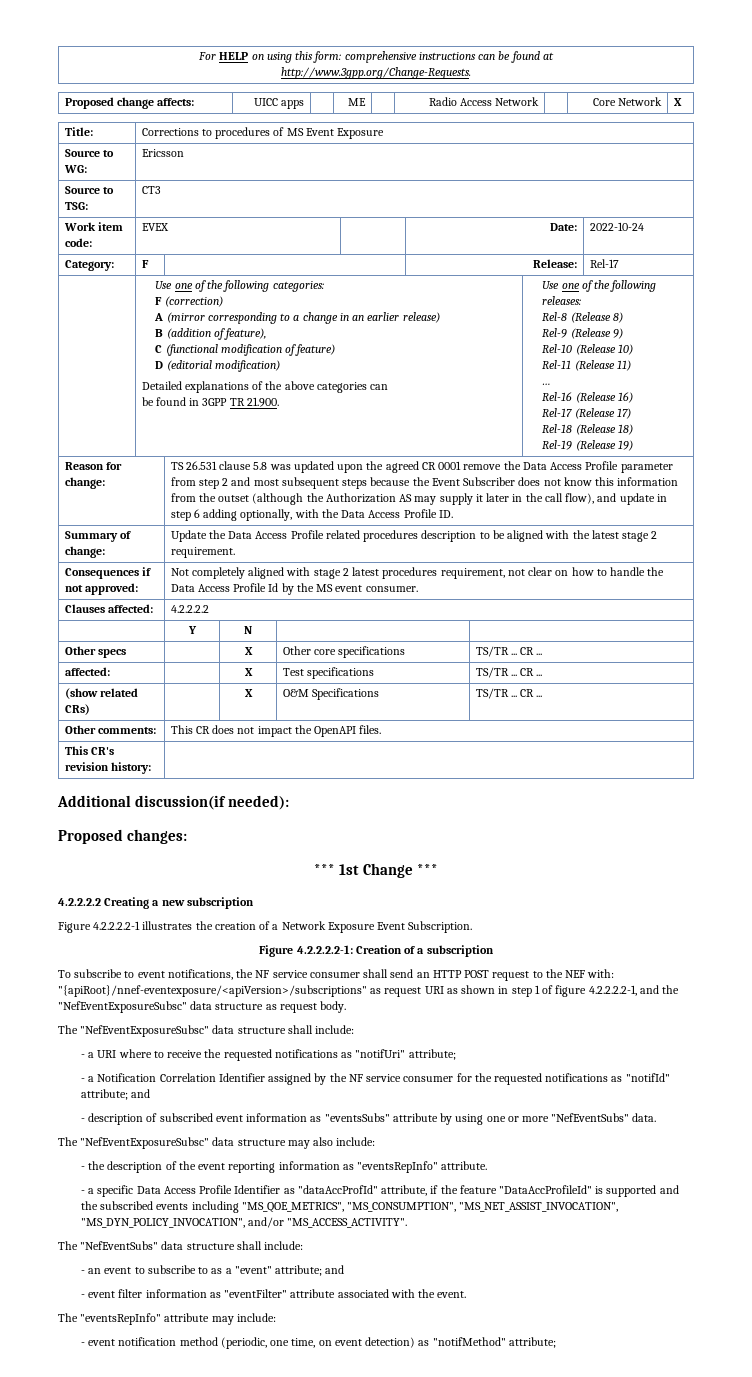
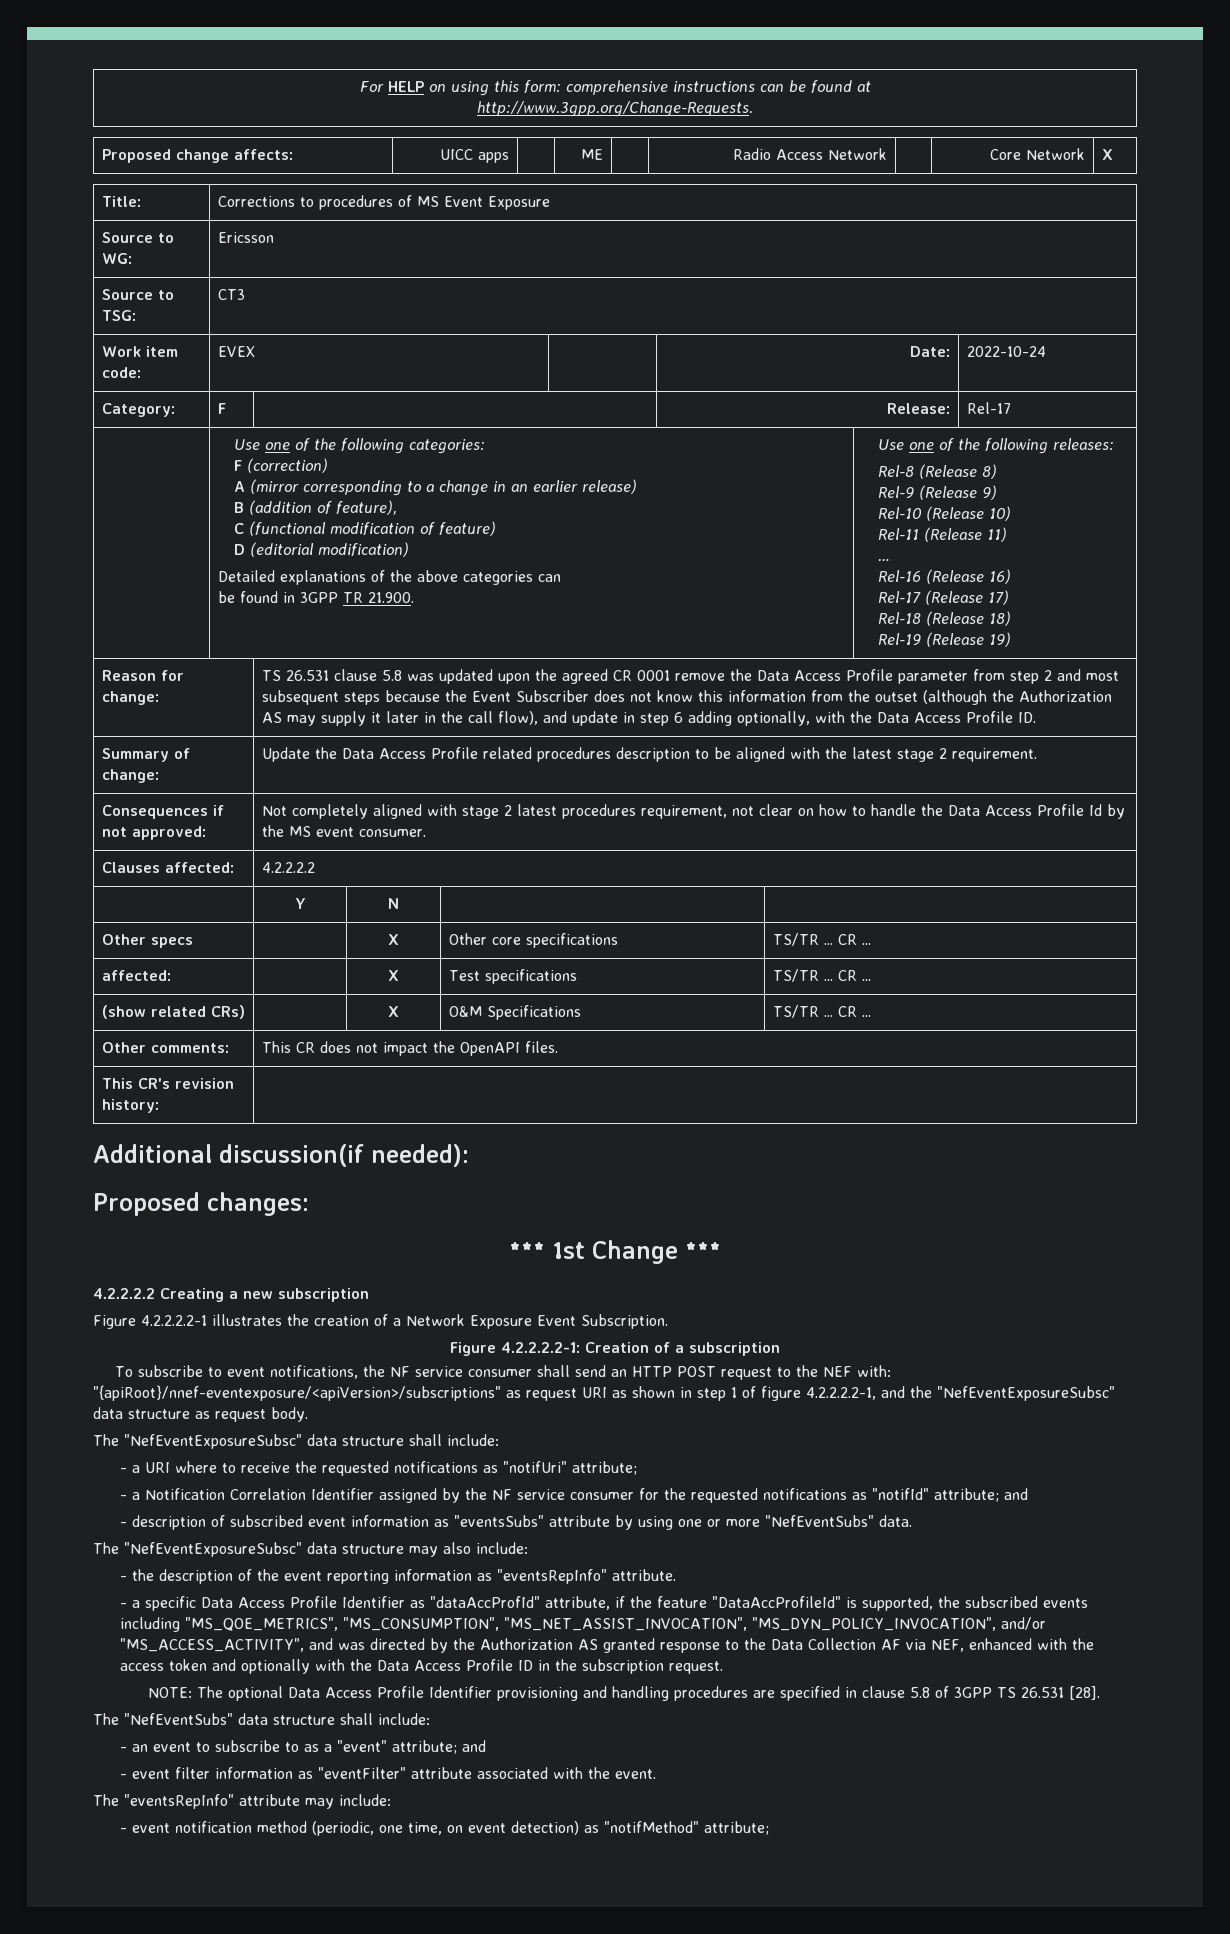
[606,1185,679,1197] supported and -> [862,1596,934,1611] supported,
[287,1218,408,1228] "MS_ACCESS_ACTIVITY". -> [120,1638,1095,1653] [120,1659,724,1674] [147,1686,1100,1701] "MS_ACCESS_ACTIVITY", and was directed by the Authorization AS granted response to the Data Collection AF via NEF, enhanced with the access token and optionally with the Data Access Profile ID in the subscription request. // NOTE: The optional Data Access Profile Identifier provisioning and handling procedures are specified in clause 5.8 of 3GPP TS 26.531 [28].

